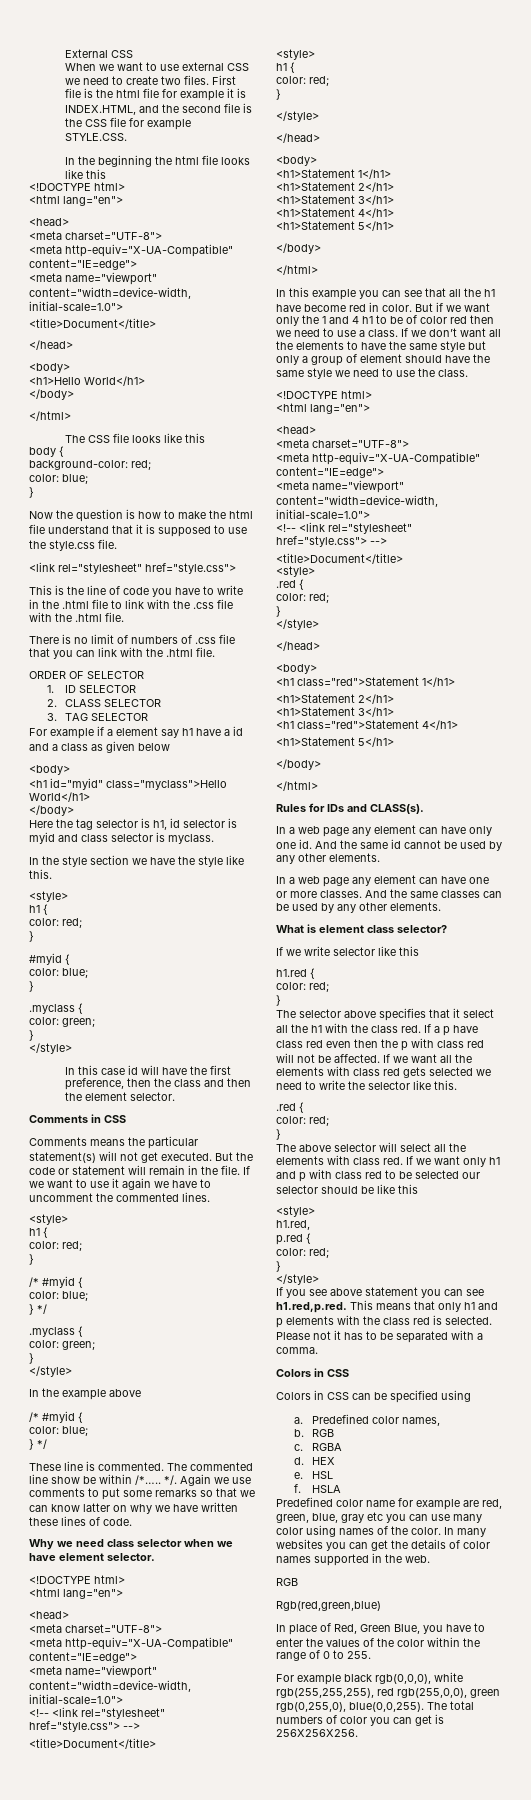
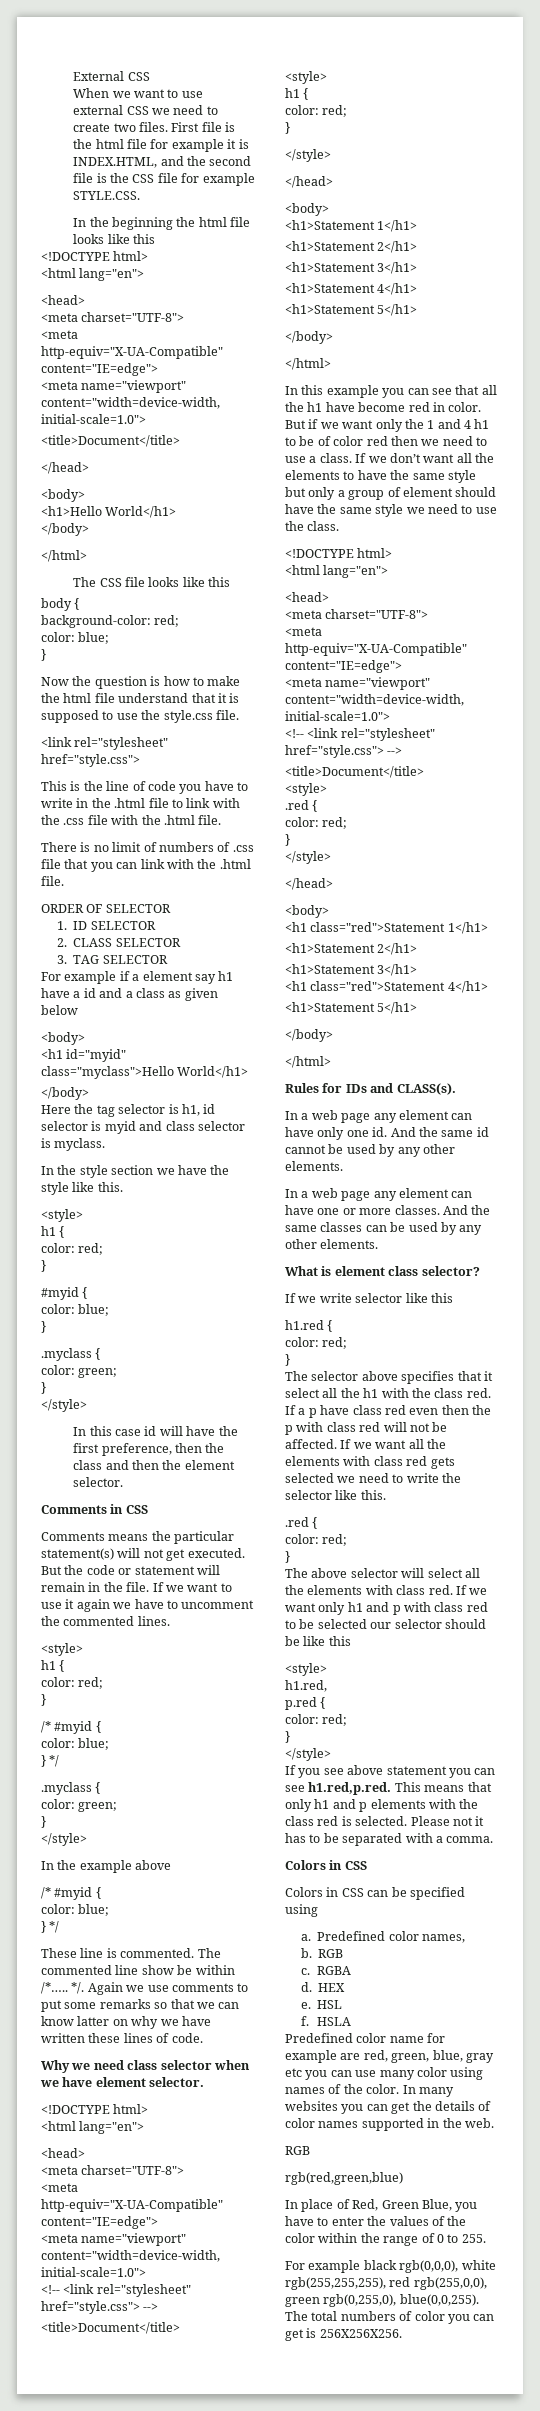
[276,1601,381,1611] Rgb(red,green,blue) -> [285,2172,403,2185] rgb(red,green,blue)

